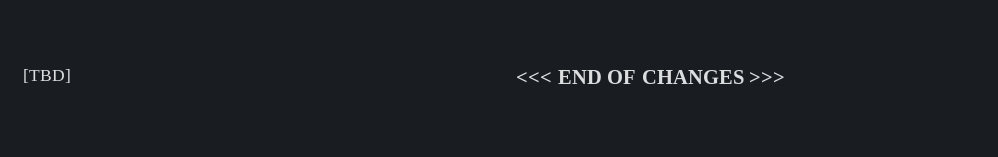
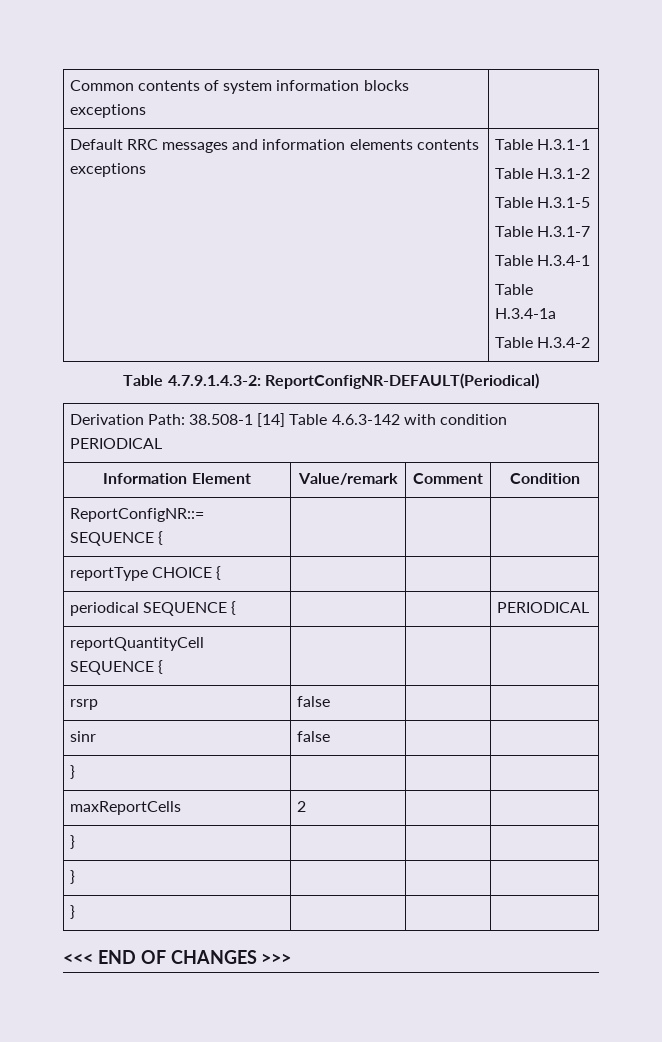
[23,69,71,83] [TBD] -> [69,80,409,94] [69,104,146,118] [69,139,479,153] [69,163,146,177] [494,139,590,150] [494,168,590,179] [494,197,590,208] [494,226,590,237] [494,255,590,266] [494,284,533,295] [494,308,556,319] [494,337,590,348] [123,373,539,389] [69,413,507,427] [69,438,162,449] [103,473,251,484] [297,473,398,485] [413,473,483,484] [509,473,580,484] [69,508,204,522] [69,531,163,546] [69,566,221,581] [69,601,236,616] [496,602,589,613] [69,637,204,651] [69,660,163,675] [69,699,98,710] [296,696,330,707] [69,731,96,742] [296,731,330,742] [69,765,75,779] [69,801,181,815] [296,801,306,812] [69,835,75,849] [69,870,75,884] [69,905,75,919] Common contents of system information blocks exceptions | // Default RRC messages and information elements contents exceptions | Table H.3.1-1 // Table H.3.1-2 // Table H.3.1-5 // Table H.3.1-7 // Table H.3.4-1 // Table H.3.4-1a // Table H.3.4-2 // Table 4.7.9.1.4.3-2: ReportConfigNR-DEFAULT(Periodical) // Derivation Path: 38.508-1 [14] Table 4.6.3-142 with condition PERIODICAL // Information Element | Value/remark | Comment | Condition // ReportConfigNR::= SEQUENCE { | | | // reportType CHOICE { | | | // periodical SEQUENCE { | | | PERIODICAL // reportQuantityCell SEQUENCE { | | | // rsrp | false | | // sinr | false | | // } | | | // maxReportCells | 2 | | // } | | | // } | | | // } | | |

